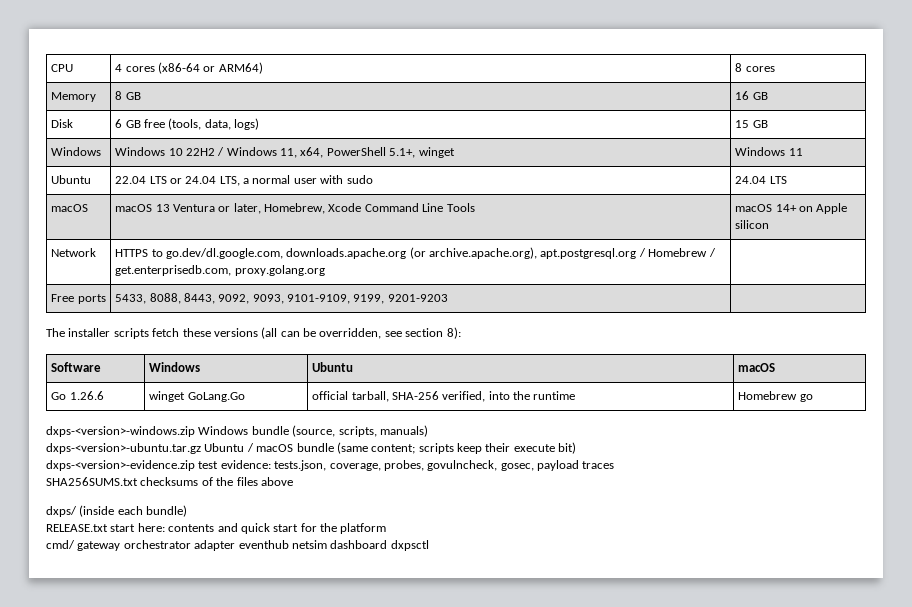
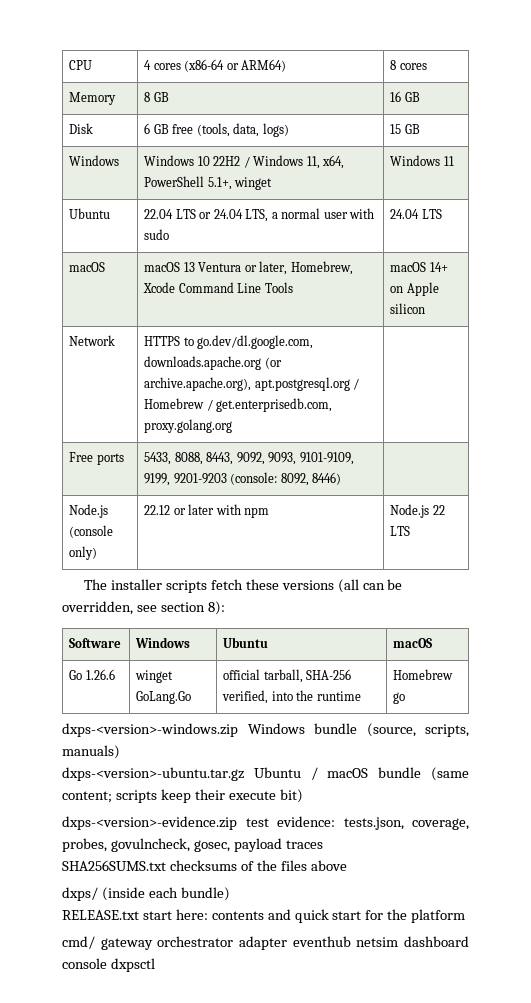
(448, 298) | -> [230,472,342,486] [69,504,109,518] [69,525,114,538] [69,546,98,560] [144,504,270,518] [390,504,445,518] [390,526,411,536] (console: 8092, 8446) | // Node.js (console only) | 22.12 or later with npm | Node.js 22 LTS
(388, 544) none -> [62,958,107,969] console

